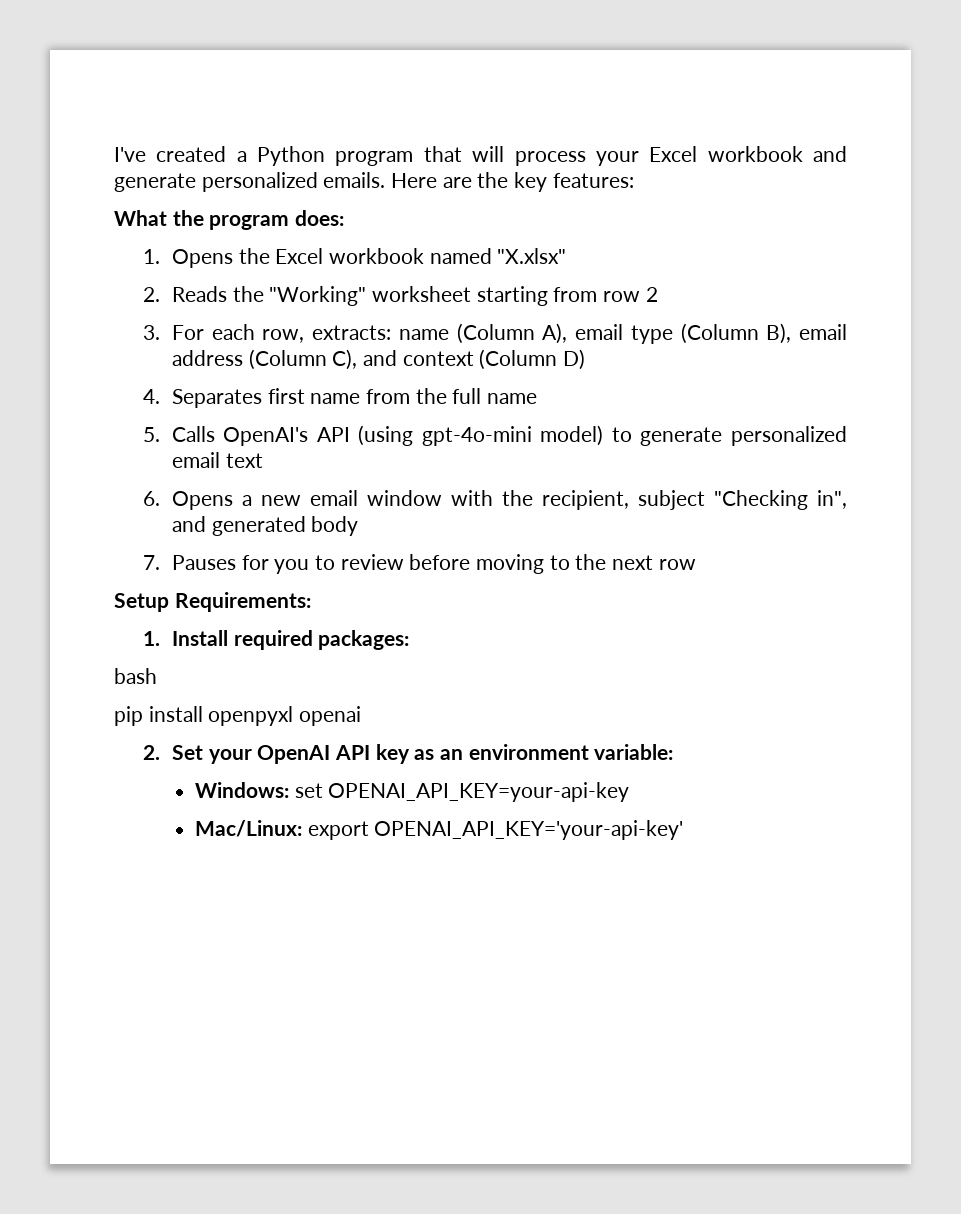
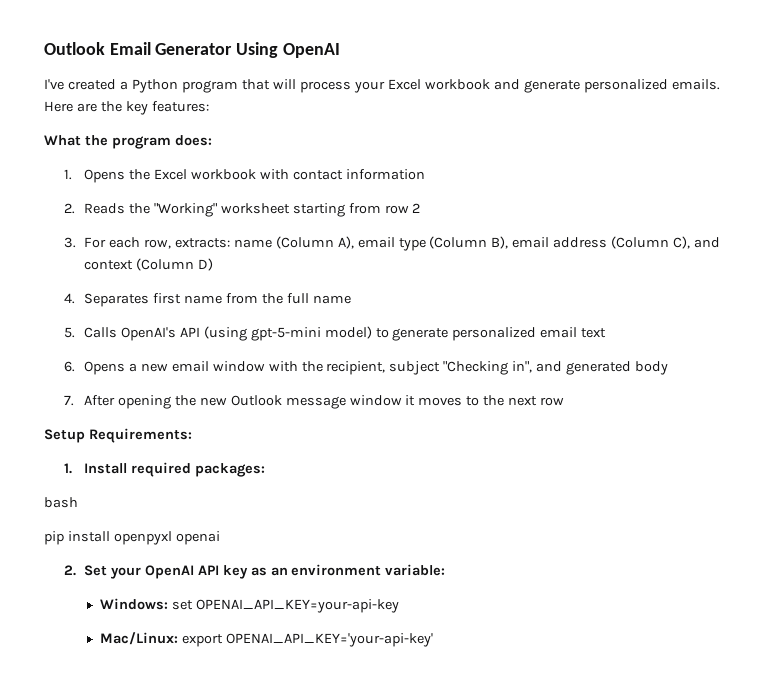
(114, 154) none -> [44,42,340,58] Outlook Email Generator Using OpenAI //
[429,248,567,264] named "X.xlsx" -> [259,169,425,180] with contact information
[421,426,532,446] gpt-4o-mini -> [250,327,321,341] gpt-5-mini
[171,554,544,574] Pauses for you to review before moving -> [84,395,463,409] After opening the new Outlook message window it moves

